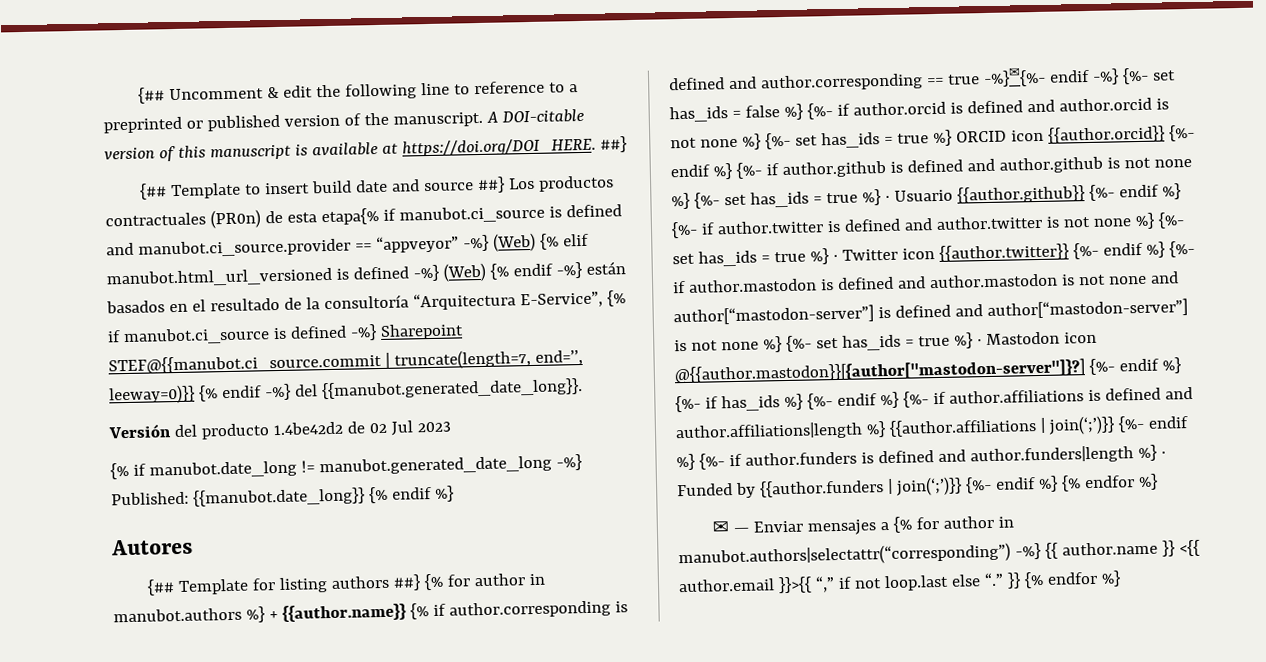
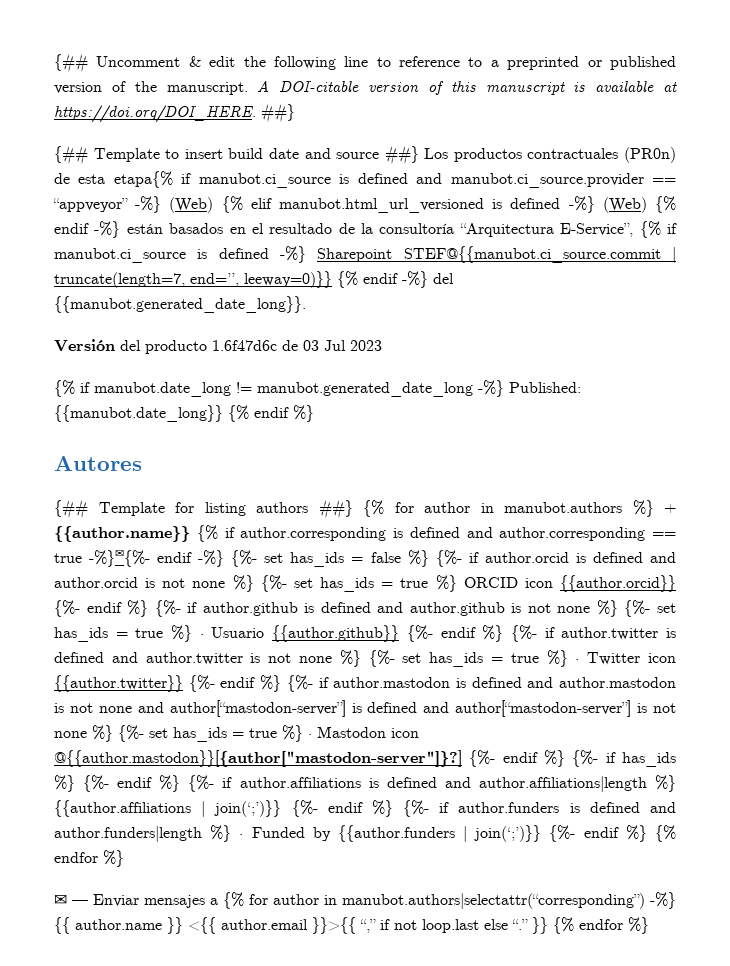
[272,421,387,436] 1.4be42d2 de 02 -> [212,340,319,351] 1.6f47d6c de 03

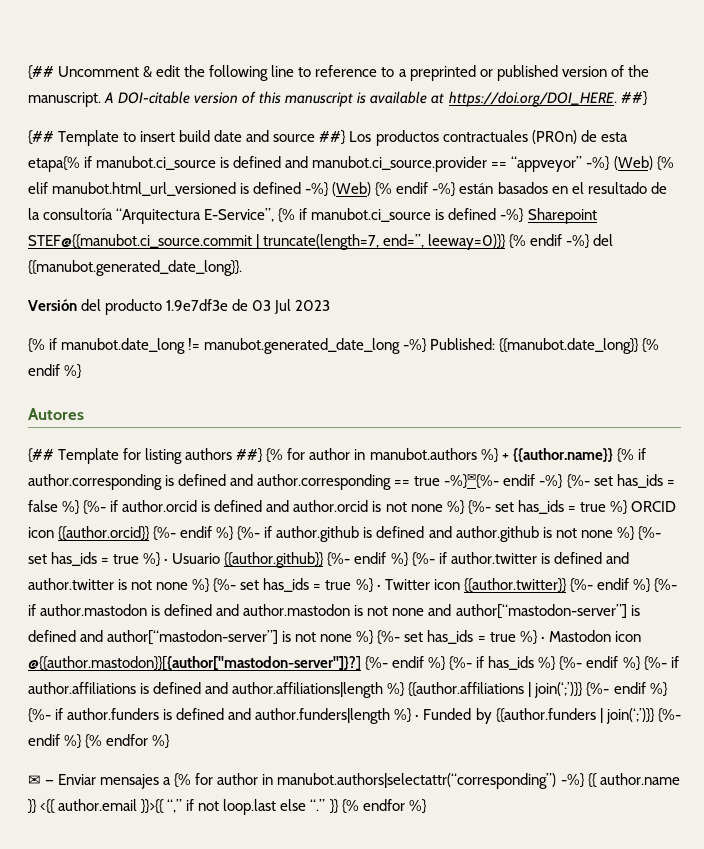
[212,340,277,351] 1.6f47d6c -> [166,299,229,311] 1.9e7df3e

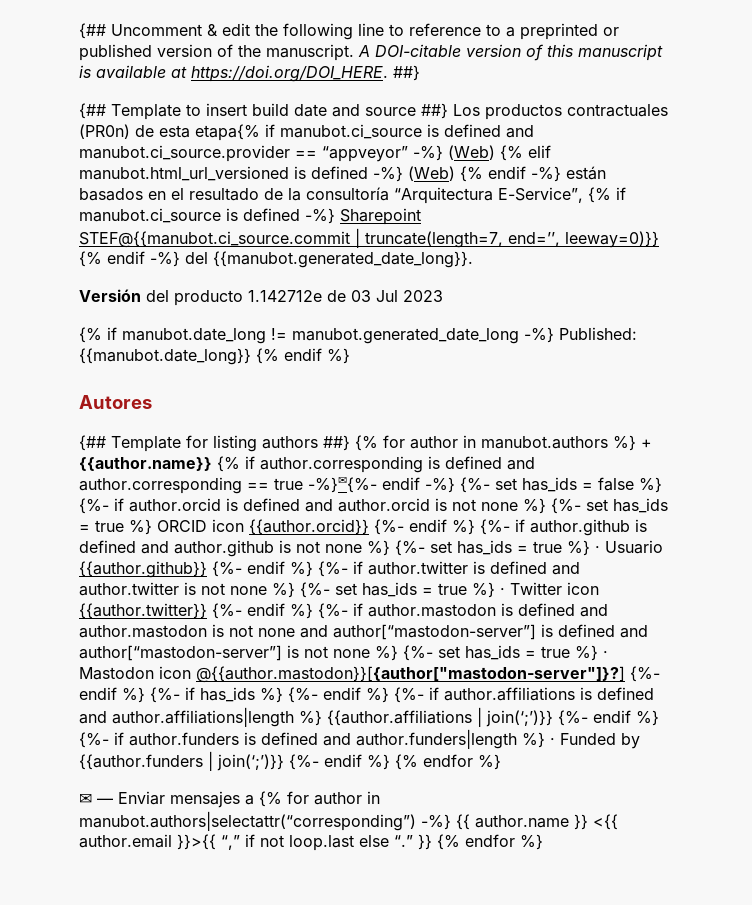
[166,299,229,311] 1.9e7df3e -> [248,290,322,302] 1.142712e

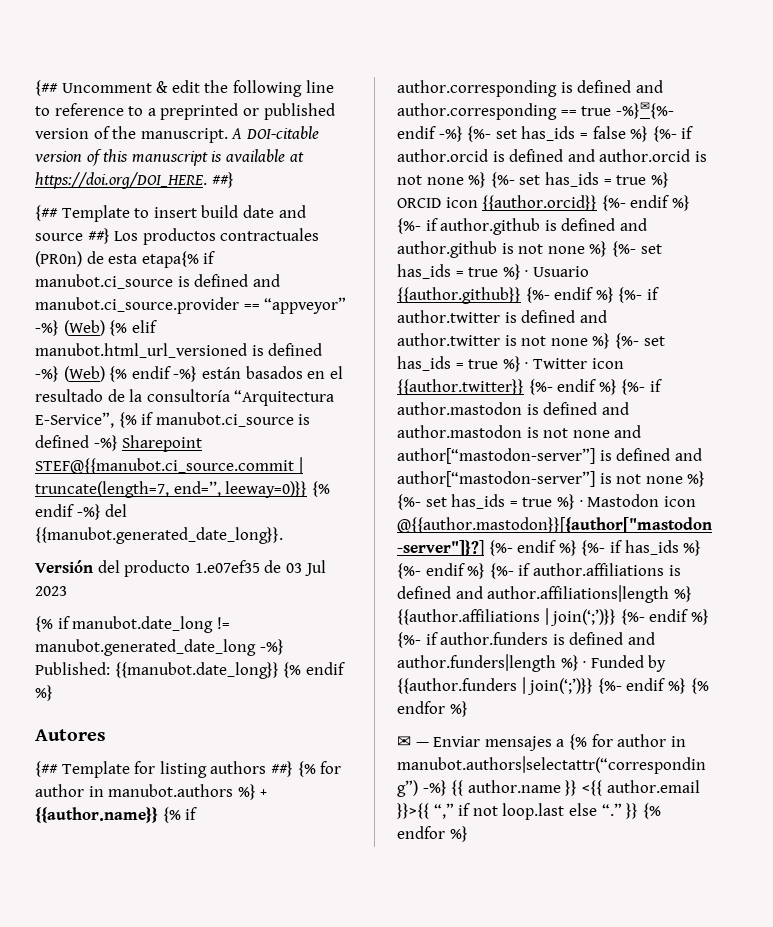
[248,290,322,302] 1.142712e -> [194,560,260,573] 1.e07ef35

